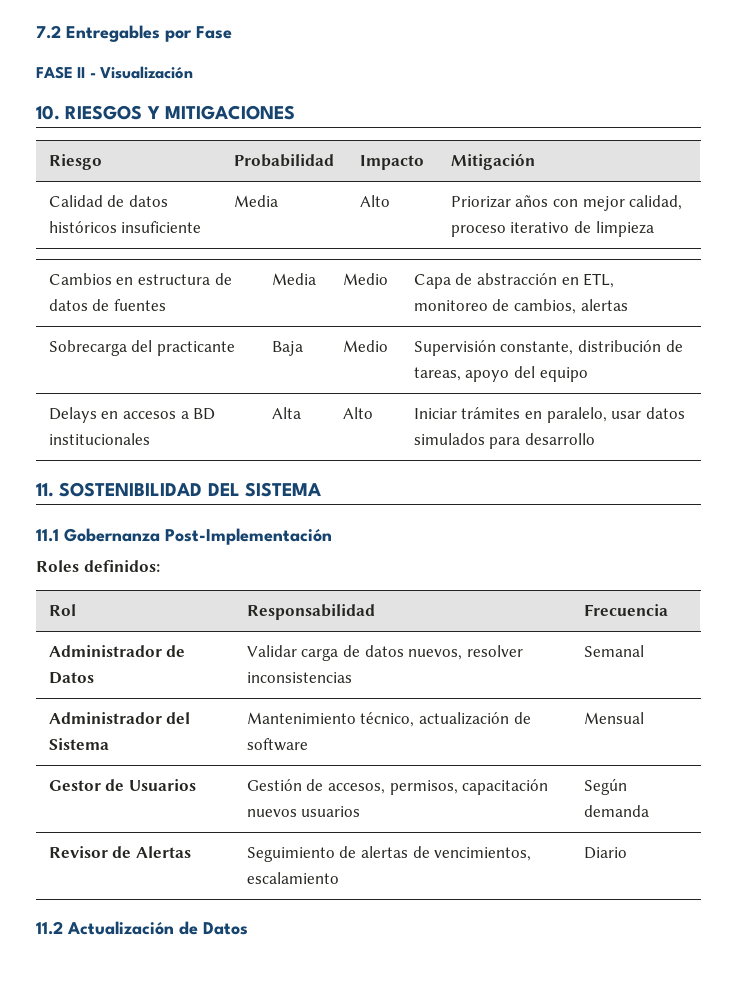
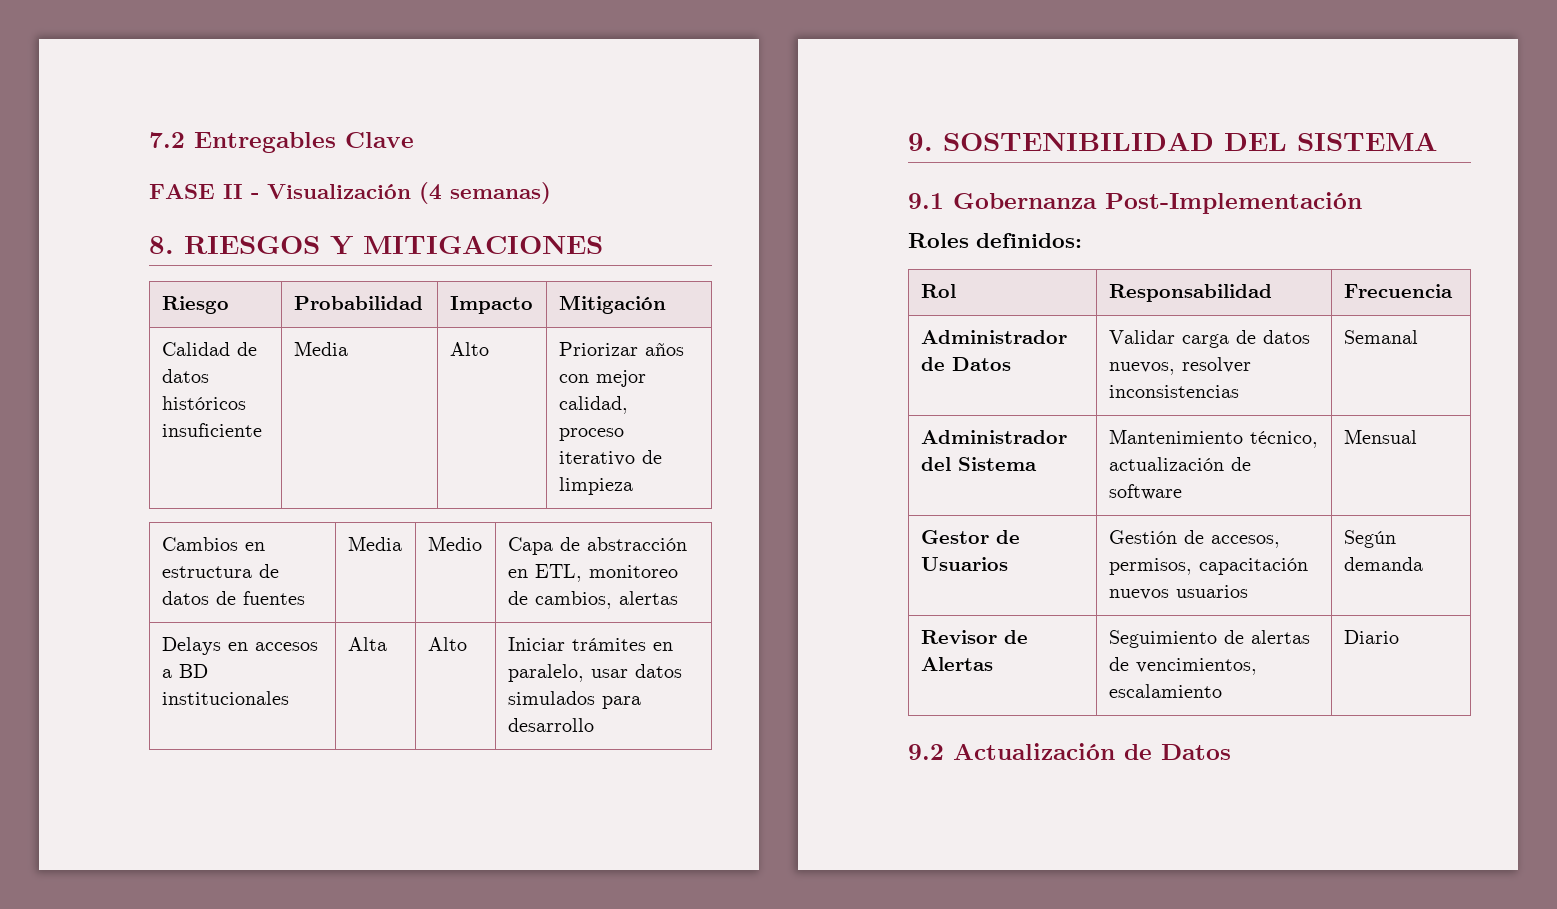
[165,26,232,42] por Fase -> [345,132,414,148] Clave
[36,105,60,120] // 10. -> [419,182,551,204] [149,236,174,254] (4 semanas) // 8.
[48,340,235,356] [271,341,303,356] [342,340,388,352] [413,340,683,356] [413,366,588,382] // Sobrecarga del practicante | Baja | Medio | Supervisión constante, distribución de tareas, apoyo del equipo -> (678, 598) none
[36,483,54,497] 11. -> [908,133,933,151] 9.
[36,529,59,542] 11.1 -> [908,193,944,209] 9.1
[36,921,63,935] 11.2 -> [908,744,944,760] 9.2

